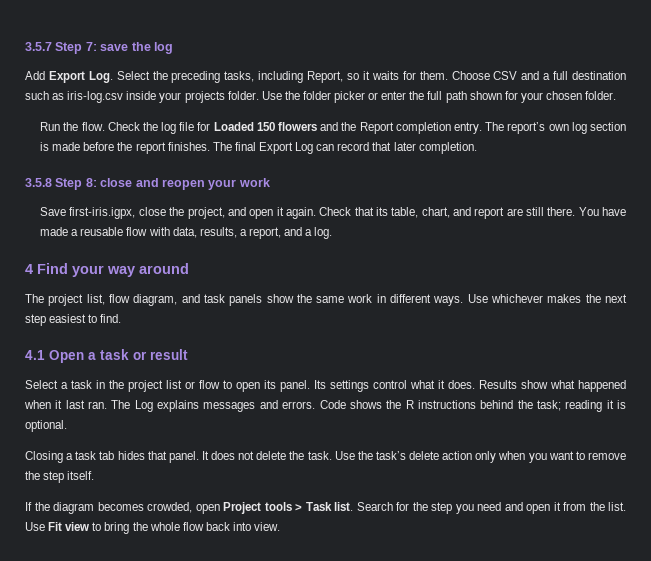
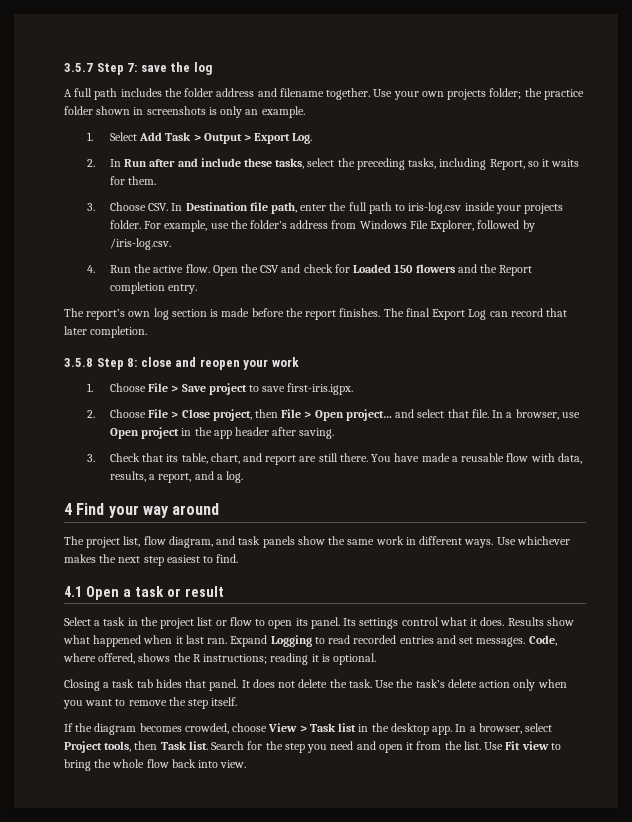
[25,71,150,83] Add Export Log. Select -> [64,88,584,100] [64,106,305,118] [86,132,313,144] [86,158,335,169] A full path includes the folder address and filename together. Use your own projects folder; the practice folder shown in screenshots is only an example. // 1. Select Add Task > Output > Export Log. // 2. In Run after and include these tasks, select
[451,71,627,80] [25,91,65,100] Choose CSV and a full destination such as -> [86,202,406,214] // 3. Choose CSV. In Destination file path, enter the full path to
[261,91,617,103] [40,122,195,134] Use the folder picker or enter the full path shown for your chosen folder. // Run the flow. Check the log file -> [144,220,535,232] [109,238,171,250] [86,264,333,276] For example, use the folder’s address from Windows File Explorer, followed by /iris-log.csv. // 4. Run the active flow. Open the CSV and check
(483, 128) none -> (198, 289) //
[40,207,316,219] Save first-iris.igpx, close the project, and open it again. -> [86,383,354,395] [86,409,580,421] [109,427,335,439] [86,454,95,462] 1. Choose File > Save project to save first-iris.igpx. // 2. Choose File > Close project, then File > Open project… and select that file. In a browser, use Open project in the app header after saving. // 3.
[111,400,561,412] The Log explains messages and errors. Code shows the R instructions behind the task; -> [230,635,557,647] [63,653,268,664] Expand Logging to read recorded entries and set messages. Code, where offered, shows the R instructions;
[195,502,302,514] open Project tools > -> [232,723,553,735] [64,741,158,753] choose View > Task list in the desktop app. In a browser, select Project tools, then

